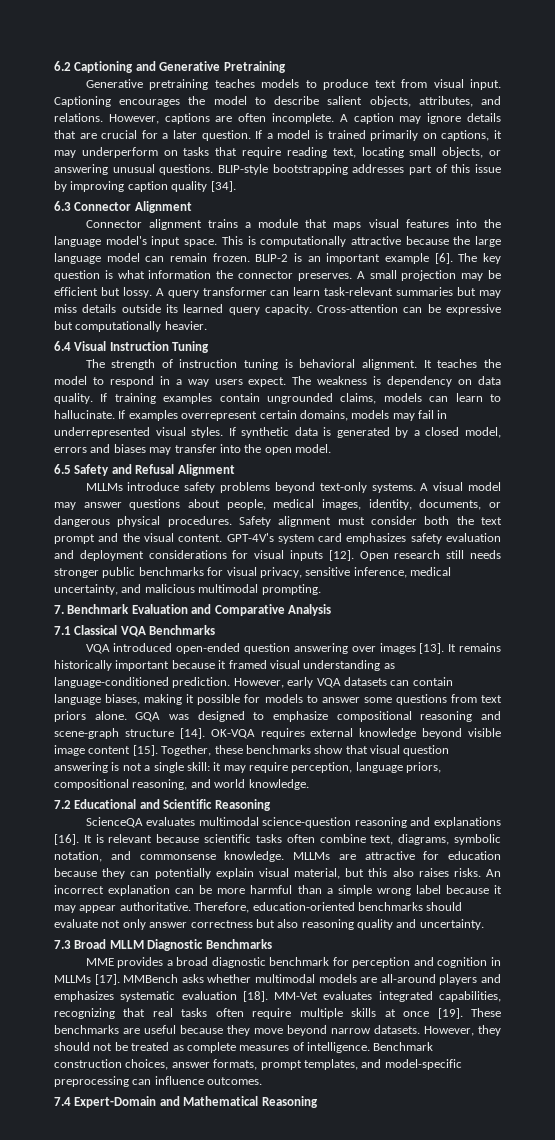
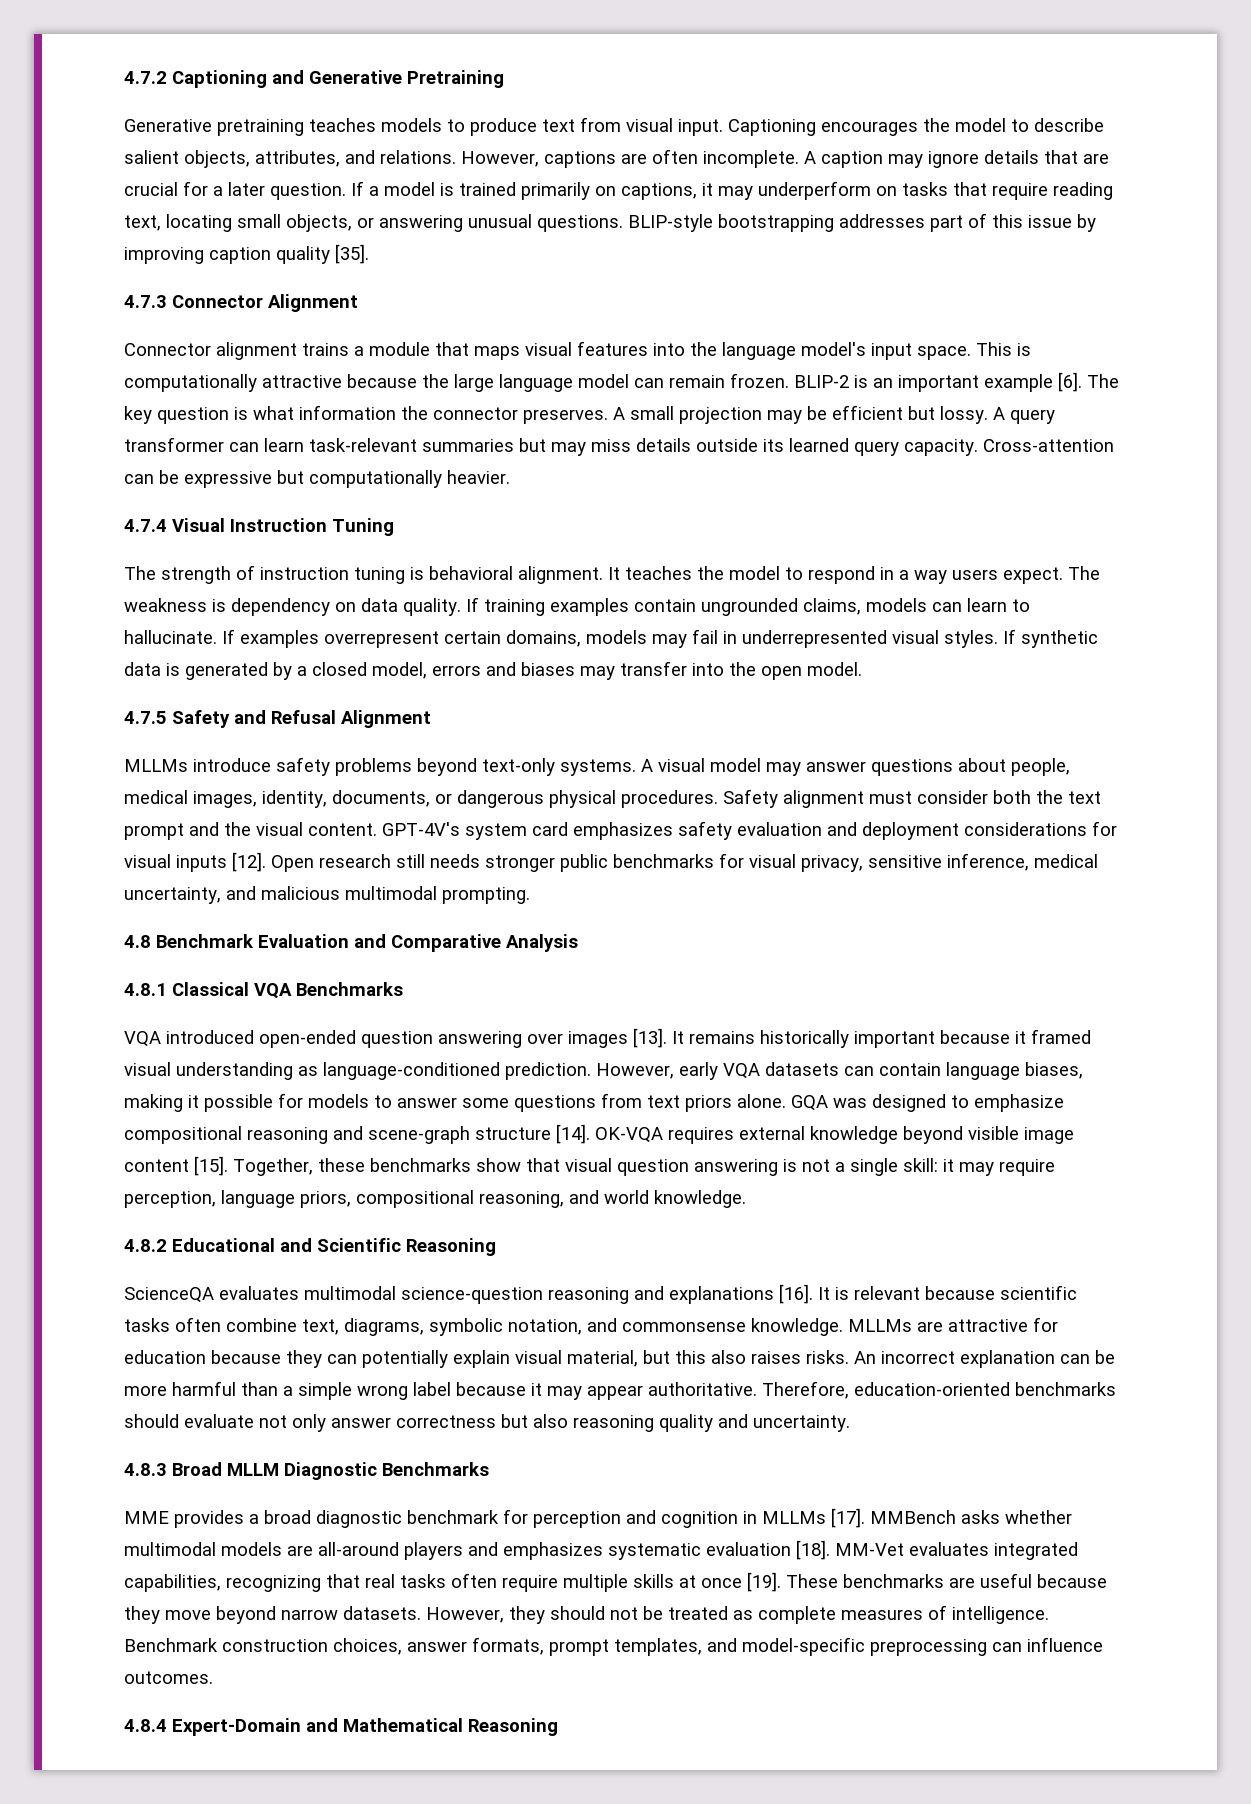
[54,61,71,71] 6.2 -> [124,71,167,84] 4.7.2
[210,181,236,192] [54,201,71,211] [34]. // 6.3 -> [335,244,369,264] [124,295,167,308] [35]. // 4.7.3
[54,341,71,351] 6.4 -> [124,519,167,532] 4.7.4
[54,464,71,474] 6.5 -> [124,711,167,724] 4.7.5
[54,605,64,614] 7. -> [124,935,151,948] 4.8
[54,626,71,635] 7.1 -> [124,983,167,996] 4.8.1
[54,800,71,809] 7.2 -> [124,1239,167,1252] 4.8.2
[54,940,71,949] 7.3 -> [124,1463,167,1476] 4.8.3
[54,1097,71,1106] 7.4 -> [124,1719,167,1732] 4.8.4

